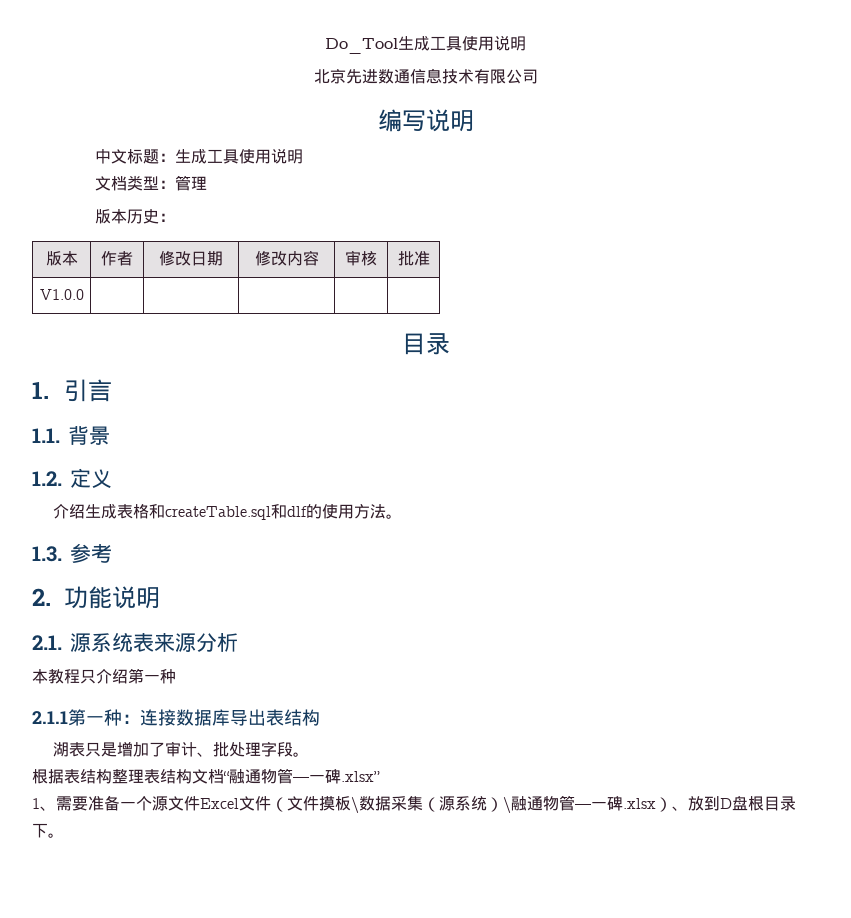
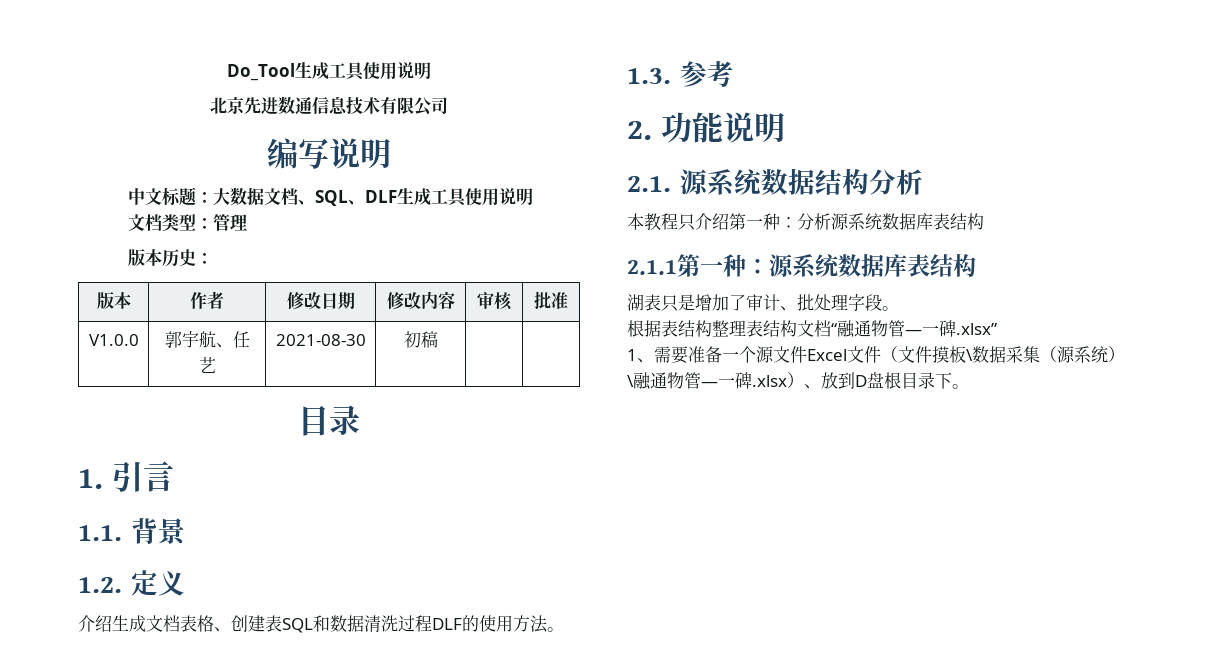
(176, 157) none -> [213,187,398,206] 大数据文档、SQL、DLF
(84, 294) | | -> [164,331,250,348] [198,357,216,374] [275,334,366,346] [403,331,438,348] 郭宇航、任艺 | 2021-08-30 | 初稿
[116,504,307,520] 表格和createTable.sql和dlf -> [146,615,462,633] 文档表格、创建表SQL和数据清洗过程DLF
[133,633,196,652] 表来源 -> [760,168,869,195] 数据结构
(176, 676) none -> [780,213,984,230] ：分析源系统数据库表结构
[140,709,266,726] 连接数据库导出 -> [769,254,907,278] 源系统数据库

